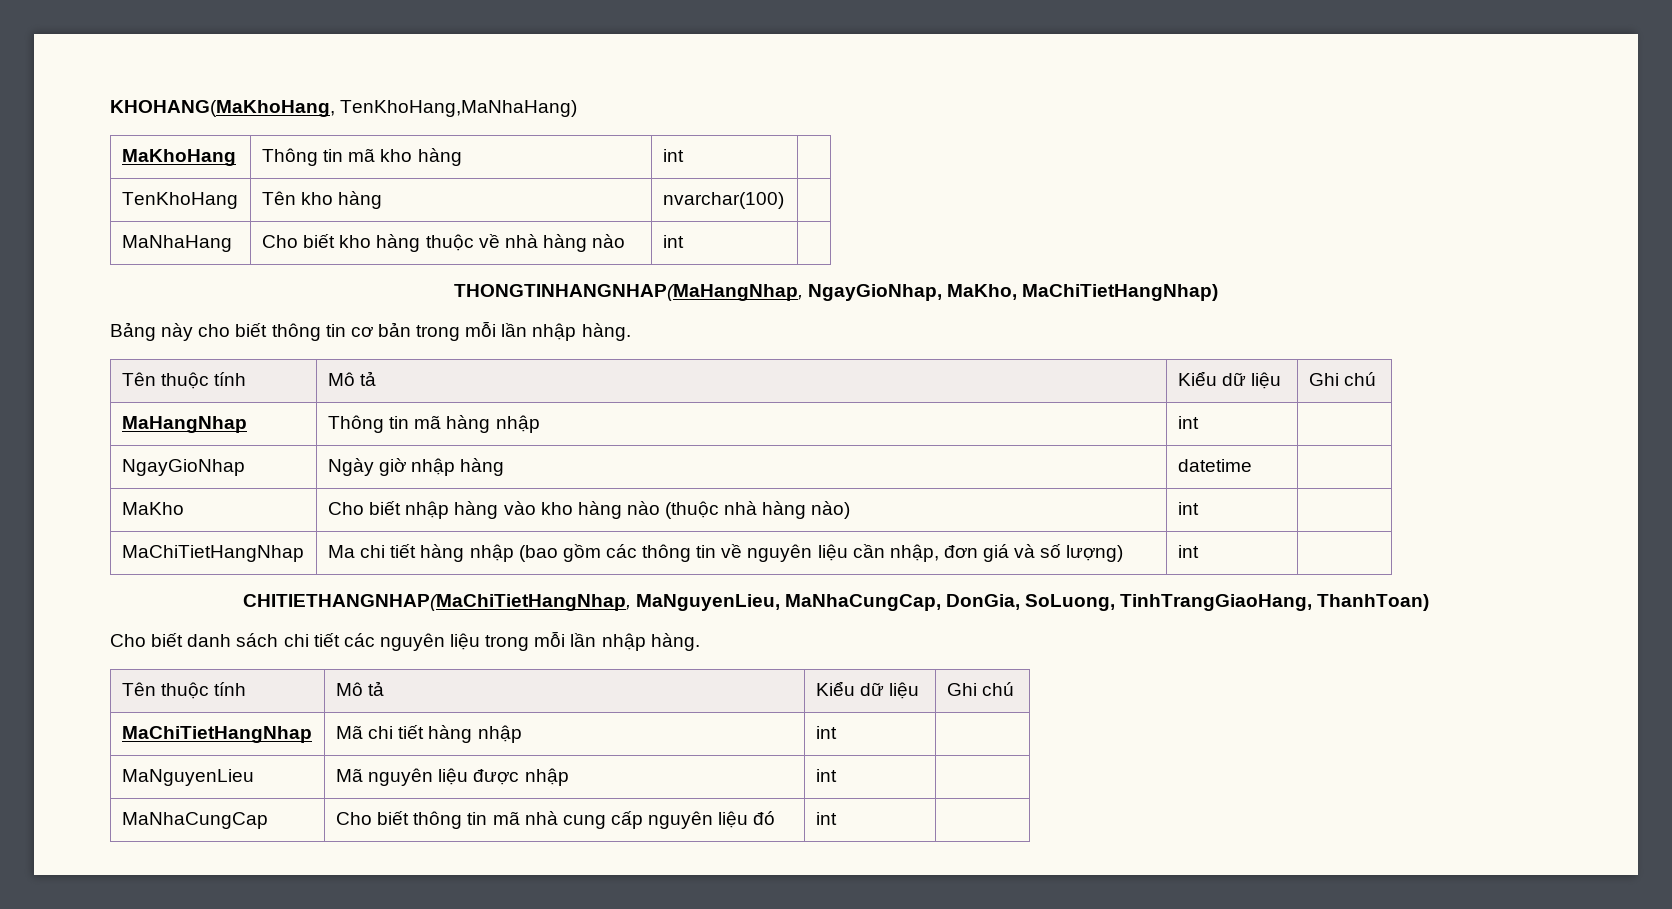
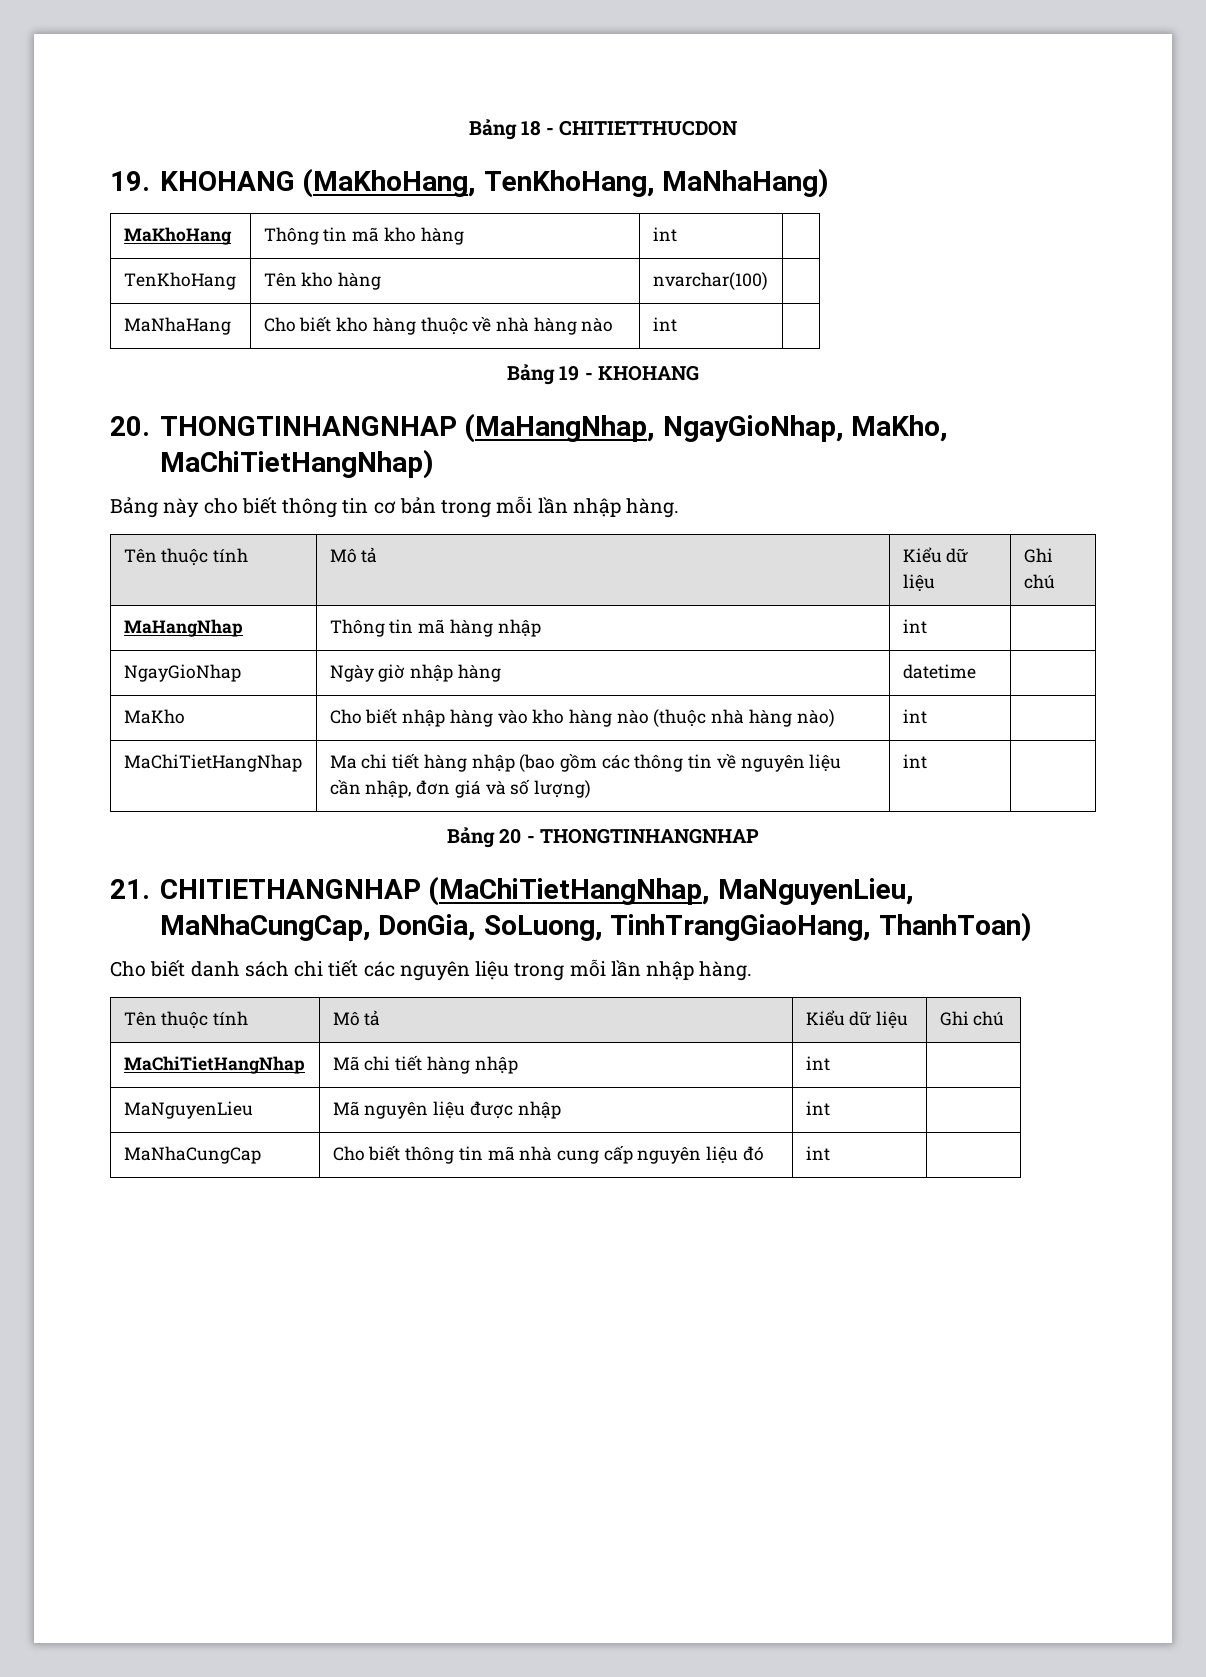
[110,100,578,117] KHOHANG(MaKhoHang, TenKhoHang,MaNhaHang) -> [468,119,738,140] [110,168,829,198] Bảng 18 - CHITIETTHUCDON // 19. KHOHANG (MaKhoHang, TenKhoHang, MaNhaHang)
[453,284,803,301] THONGTINHANGNHAP(MaHangNhap, -> [507,364,699,385] [110,413,656,443] Bảng 19 - KHOHANG // 20. THONGTINHANGNHAP (MaHangNhap,
[242,594,631,611] CHITIETHANGNHAP(MaChiTietHangNhap, -> [447,827,759,848] [110,876,711,906] Bảng 20 - THONGTINHANGNHAP // 21. CHITIETHANGNHAP (MaChiTietHangNhap,

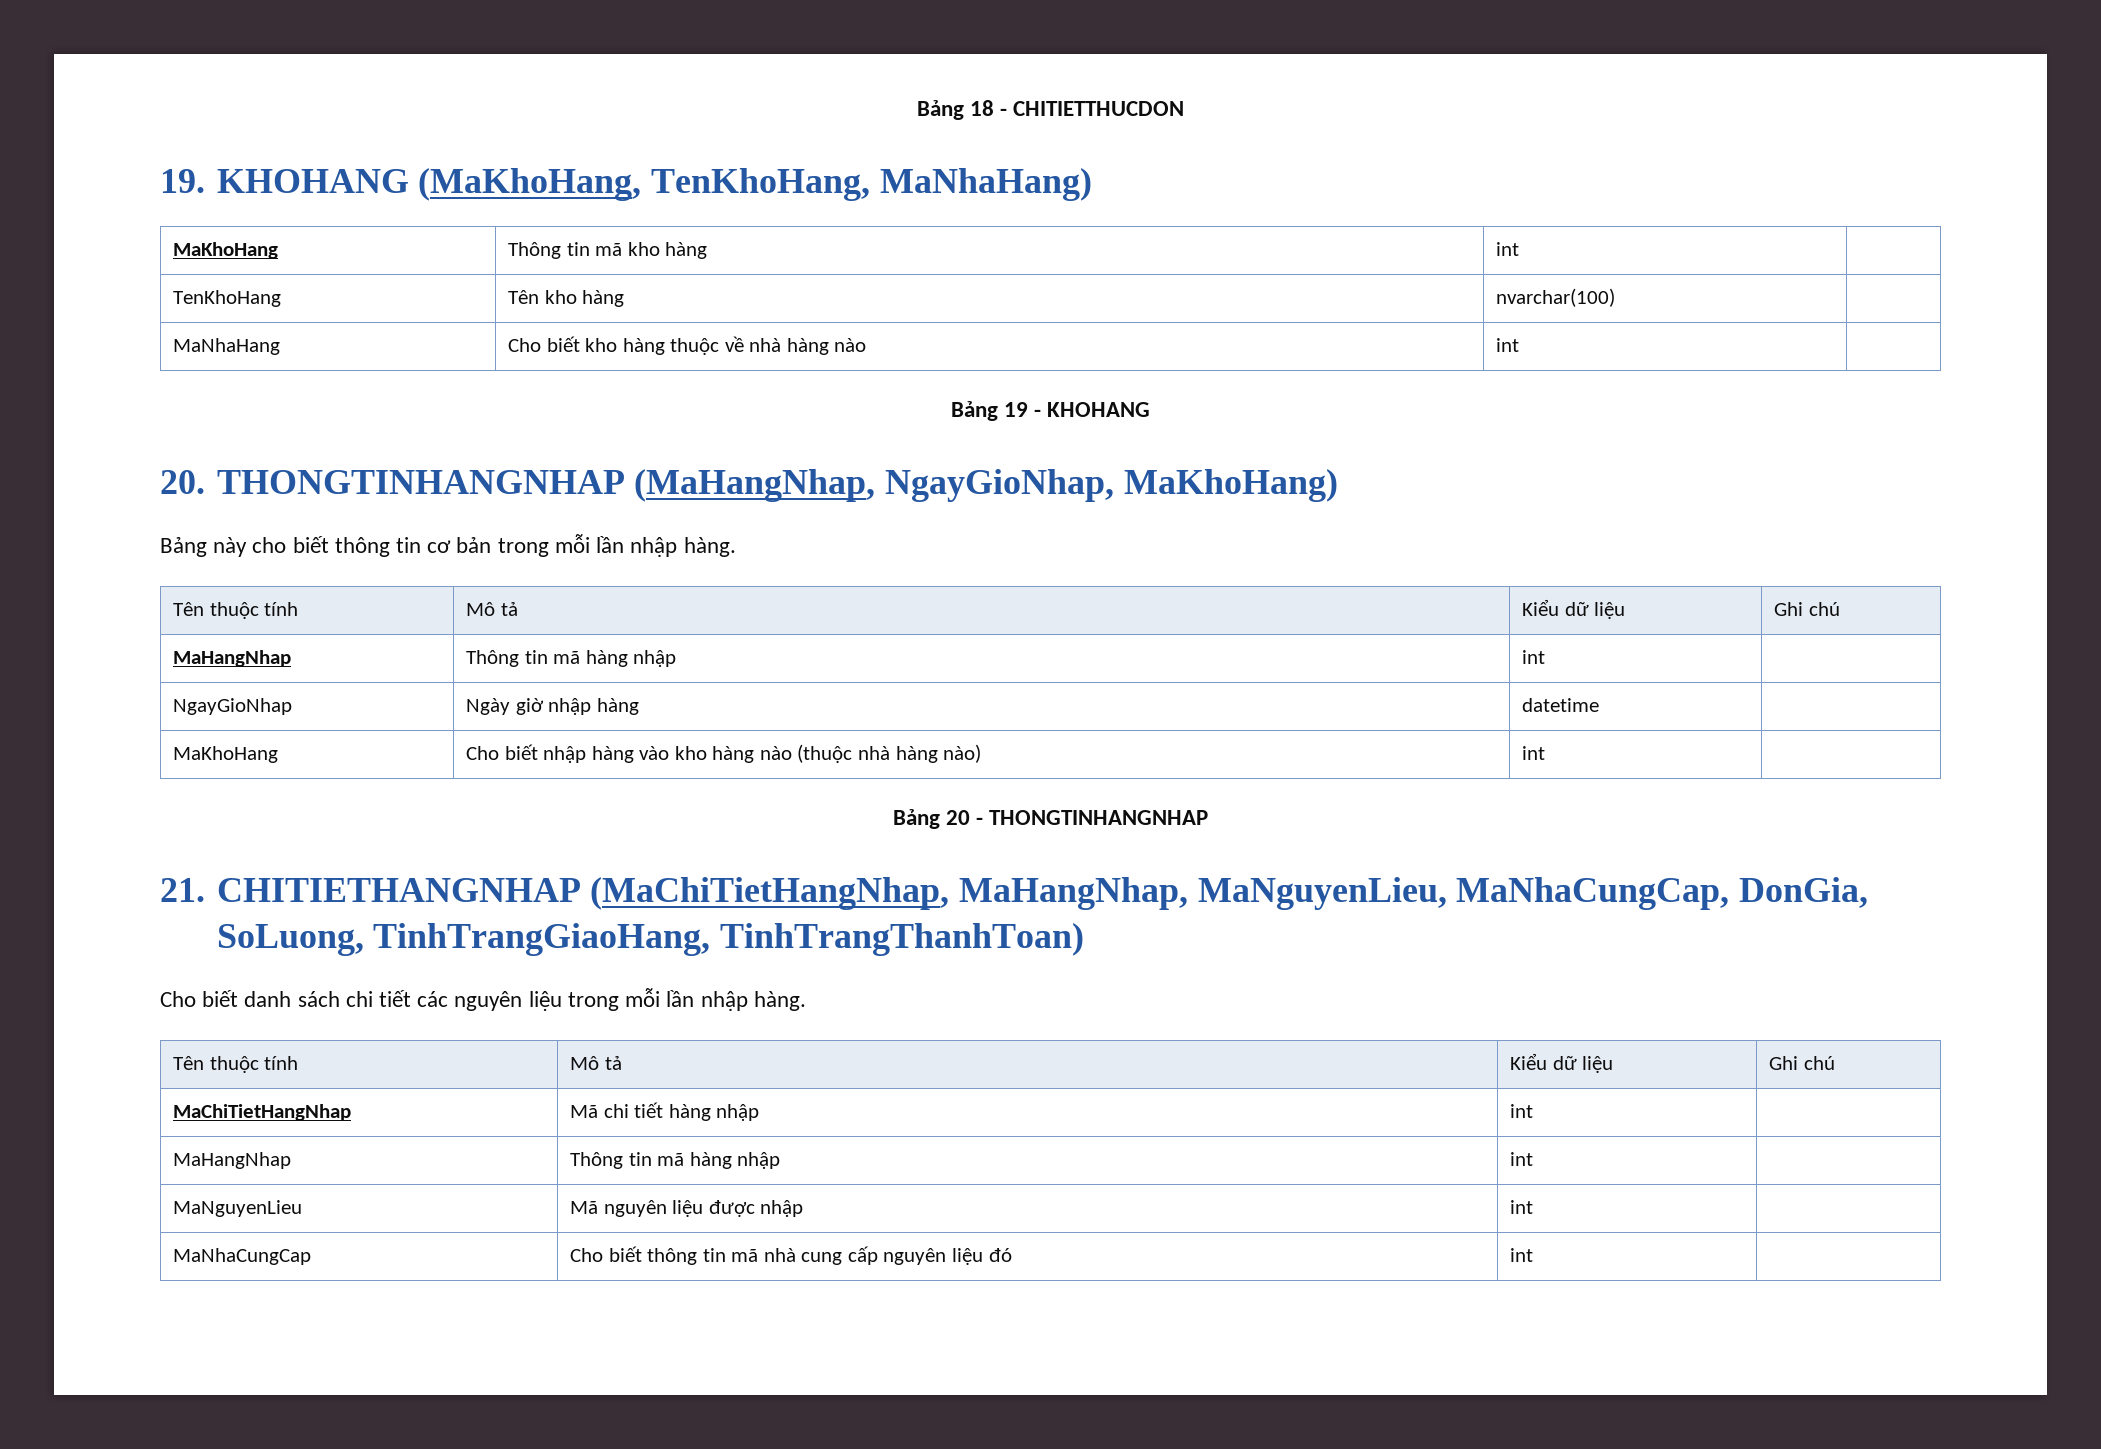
[851,415,949,442] [159,449,433,479] MaKho, MaChiTietHangNhap) -> [1123,469,1338,502] MaKhoHang)
[123,709,185,724] MaKho -> [173,746,279,763] MaKhoHang
[123,754,302,772] [329,753,842,772] [329,779,591,798] [902,754,927,769] // MaChiTietHangNhap | Ma chi tiết hàng nhập (bao gồm các thông tin về nguyên liệu cần nhập, đơn giá và số lượng) | int | -> (1546, 753) none
(711, 891) none -> [958,877,1188,910] MaHangNhap,
[878,912,1031,942] ThanhToan) -> [719,923,1084,956] TinhTrangThanhToan)
(830, 1063) none -> [173,1152,292,1169] [570,1152,781,1169] [1510,1152,1534,1166] // MaHangNhap | Thông tin mã hàng nhập | int |

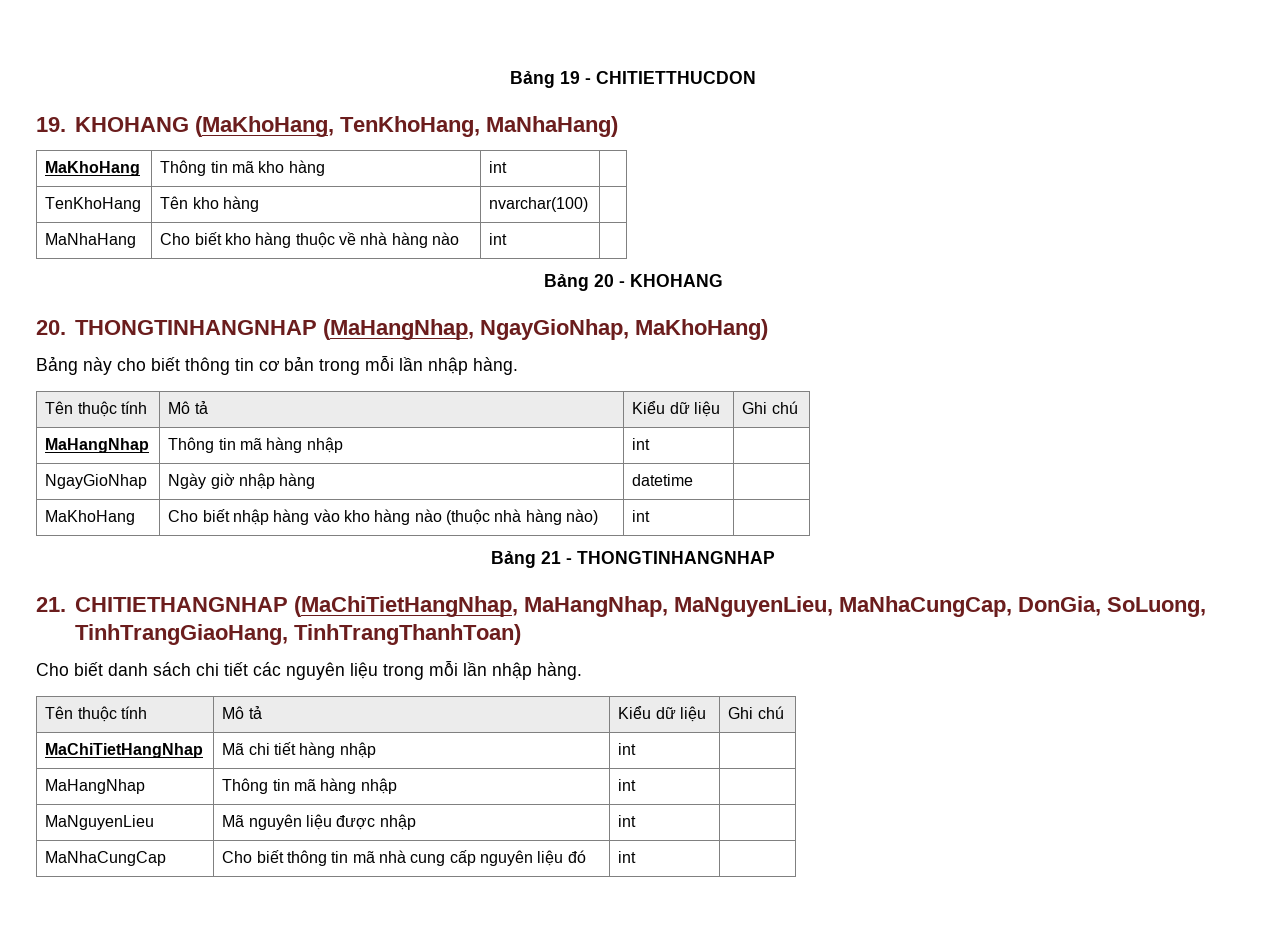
[916,100,994,120] Bảng 18 -> [510,71,580,88] Bảng 19
[1003,402,1028,417] 19 -> [593,274,614,287] 20
[945,810,970,825] 20 -> [541,551,561,564] 21

